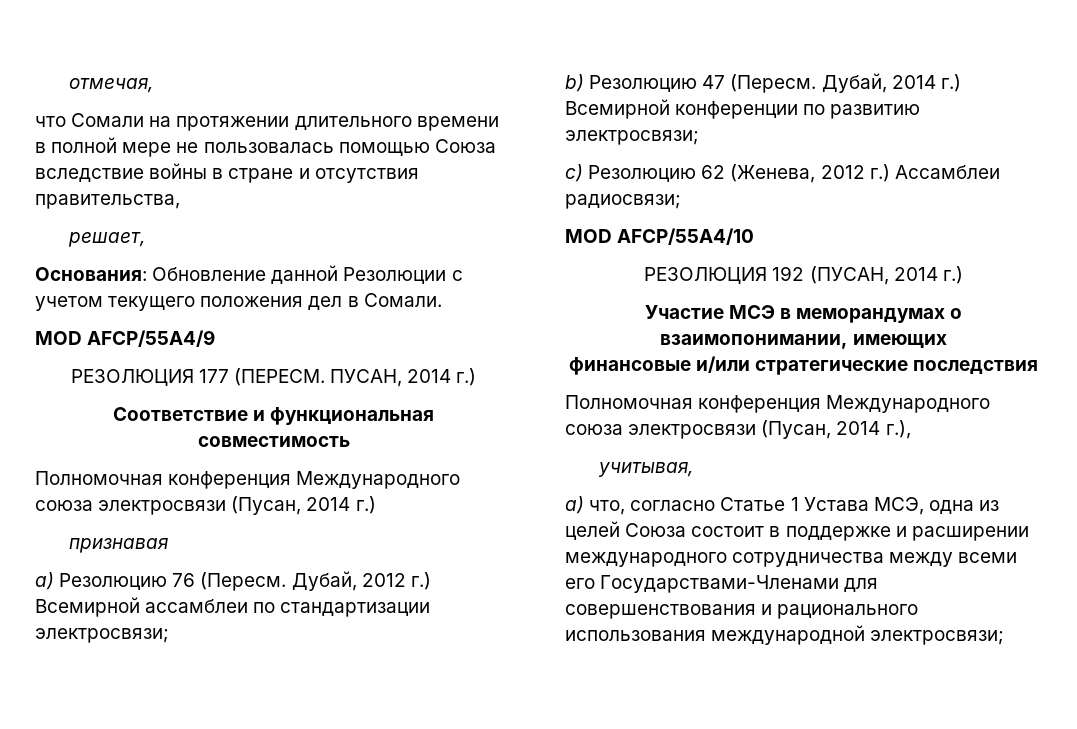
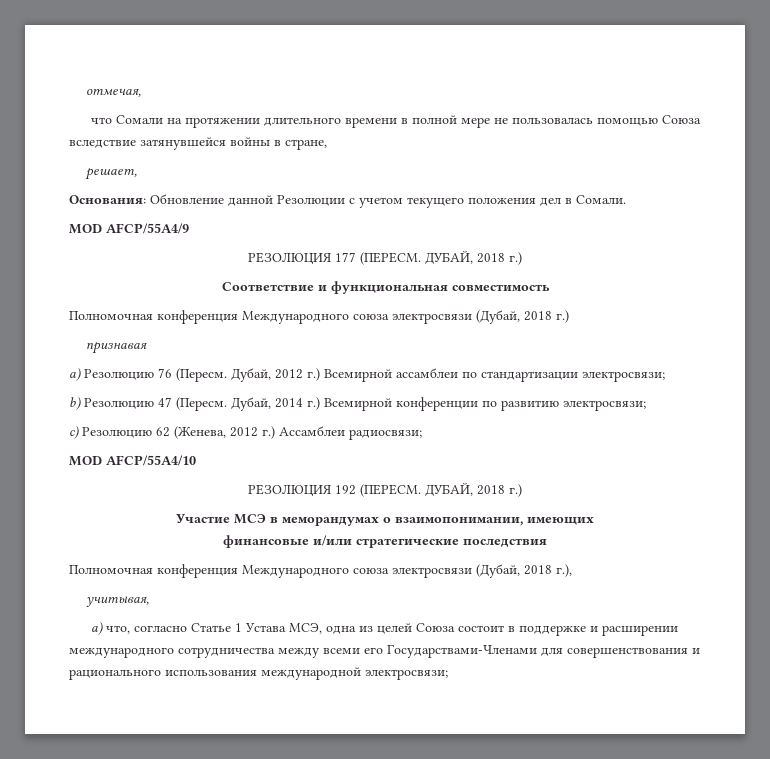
(144, 175) none -> [140,137,226,150] затянувшейся
[228,168,419,183] [35,194,180,209] стране и отсутствия правительства, -> [285,139,327,150] стране,
[330,369,452,387] ПУСАН, 2014 -> [425,250,505,265] ДУБАЙ, 2018
[231,496,351,515] (Пусан, 2014 -> [476,310,552,324] (Дубай, 2018
[809,266,938,285] (ПУСАН, 2014 -> [360,482,505,497] (ПЕРЕСМ. ДУБАЙ, 2018
[761,420,881,439] (Пусан, 2014 -> [476,564,552,578] (Дубай, 2018

